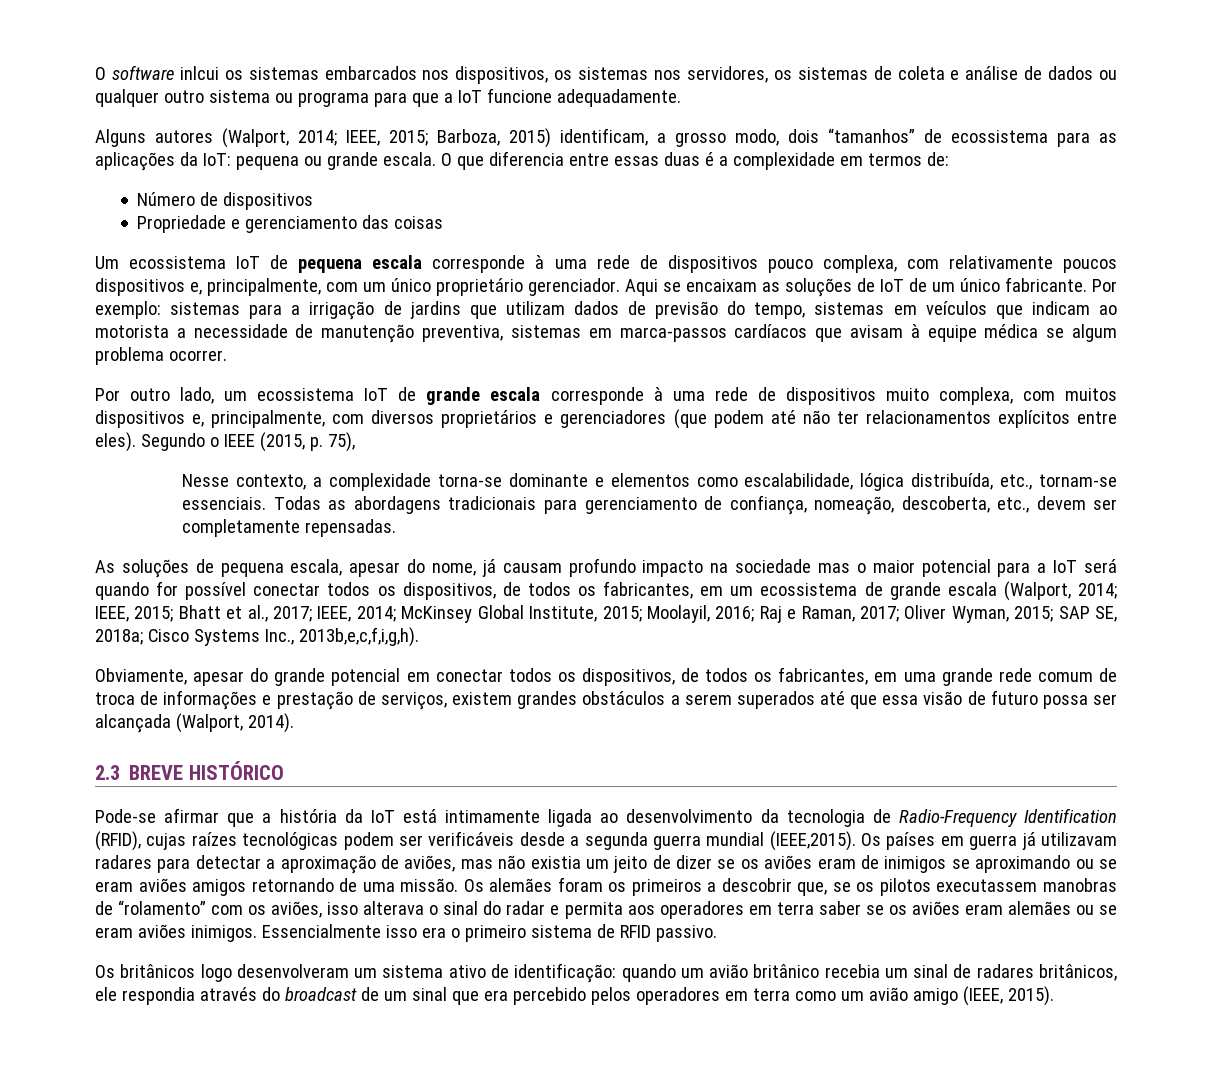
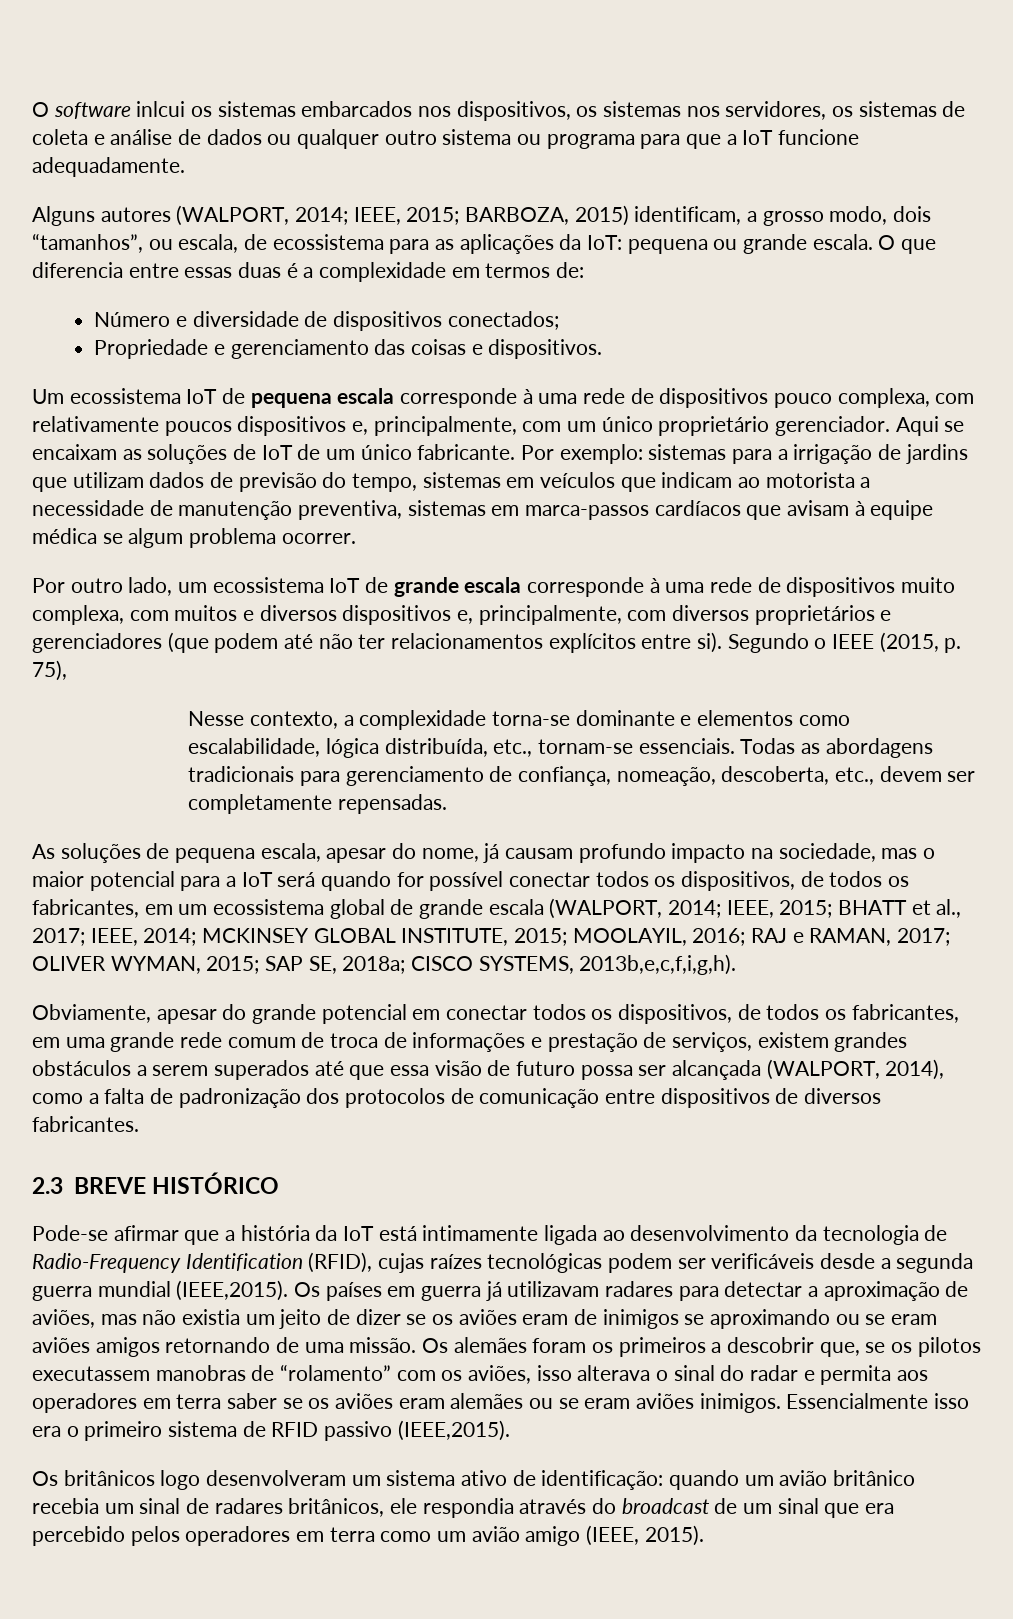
[222,128,500,148] (Walport, 2014; IEEE, 2015; Barboza, -> [176,205,570,226] (WALPORT, 2014; IEEE, 2015; BARBOZA,
[828,128,915,143] “tamanhos” -> [32,233,239,253] “tamanhos”, ou escala,
[200,192,314,210] de dispositivos -> [175,311,559,331] e diversidade de dispositivos conectados;
(444, 222) none -> [471,339,603,359] e dispositivos.
(1117, 394) none -> [243,605,337,621] e diversos
[95,432,136,452] eles). -> [697,632,723,653] si).
[735,559,812,573] sociedade -> [778,843,876,862] sociedade,
[864,581,1117,601] [95,605,221,622] de grande escala (Walport, 2014; IEEE, 2015; Bhatt -> [329,898,908,919] global de grande escala (WALPORT, 2014; IEEE, 2015; BHATT
[401,605,1009,623] McKinsey Global Institute, 2015; Moolayil, 2016; Raj e Raman, 2017; Oliver Wyman, -> [202,928,951,946] [32,956,201,974] MCKINSEY GLOBAL INSTITUTE, 2015; MOOLAYIL, 2016; RAJ e RAMAN, 2017; OLIVER WYMAN,
[147,629,294,646] Cisco Systems Inc., -> [411,956,574,974] CISCO SYSTEMS,
[175,713,294,733] (Walport, 2014). -> [766,1059,945,1080] [32,1088,882,1108] [32,1116,139,1132] (WALPORT, 2014), como a falta de padronização dos protocolos de comunicação entre dispositivos de diversos fabricantes.
[655,925,717,942] passivo. -> [324,1420,510,1441] passivo (IEEE,2015).

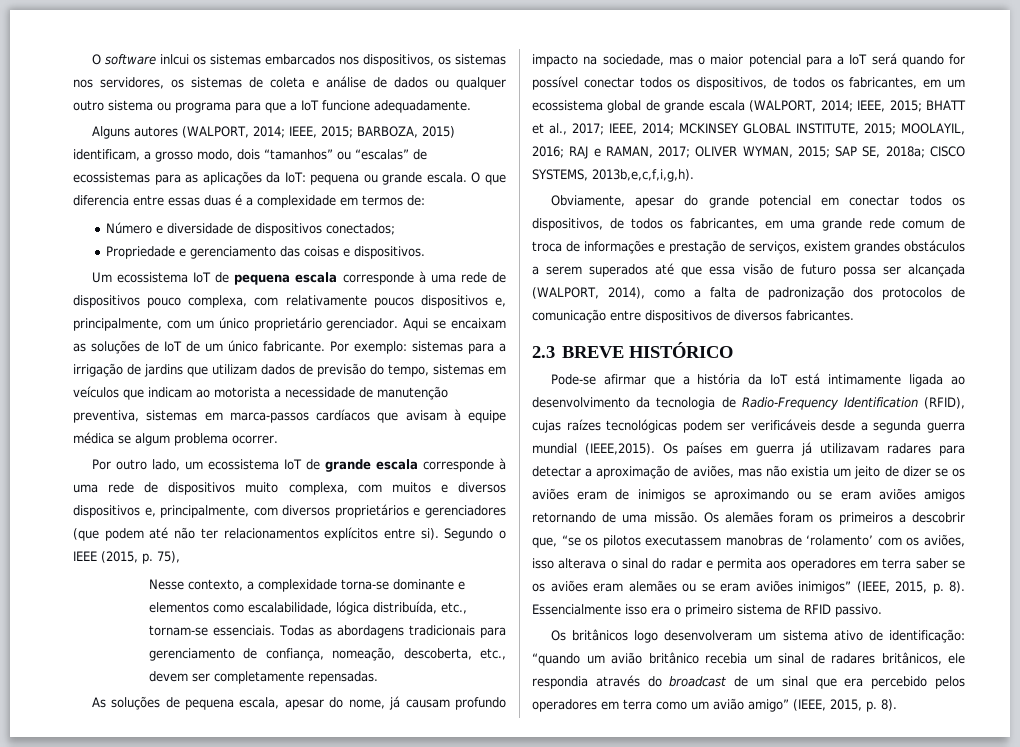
[32,233,384,253] “tamanhos”, ou escala, de ecossistema -> [264,149,427,160] [73,172,150,183] “tamanhos” ou “escalas” de ecossistemas
[865,1342,886,1353] se -> [561,535,581,546] “se
[280,1364,392,1381] “rolamento” -> [806,535,874,546] ‘rolamento’
[699,1393,781,1413] inimigos. -> [798,581,965,594] inimigos” (IEEE, 2015, p. 8).
[324,1420,510,1441] passivo (IEEE,2015). -> [835,604,882,617] passivo.
[669,1470,740,1490] quando -> [532,653,580,666] “quando
[525,1525,704,1546] amigo (IEEE, 2015). -> [748,699,897,712] amigo” (IEEE, 2015, p. 8).

